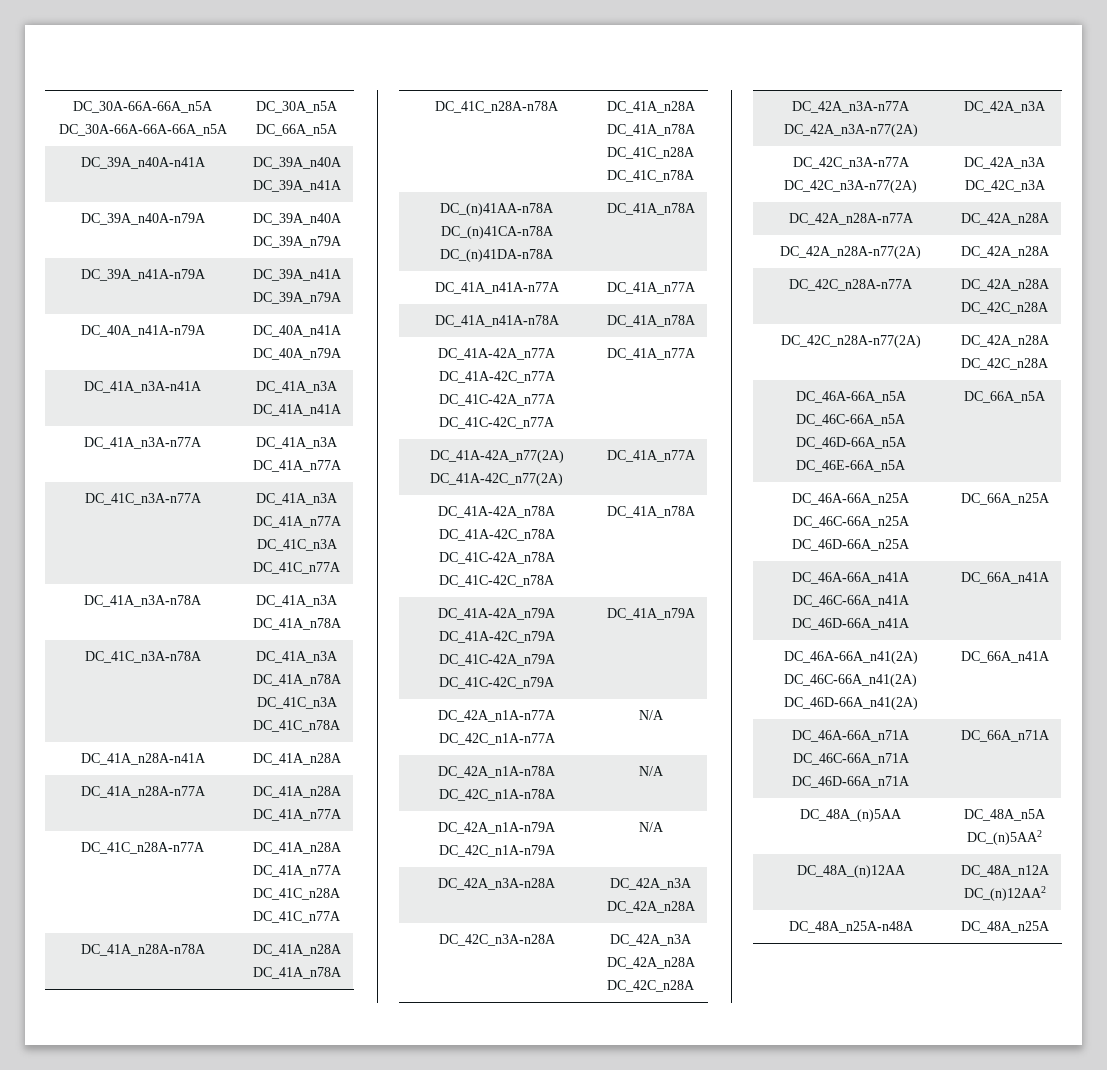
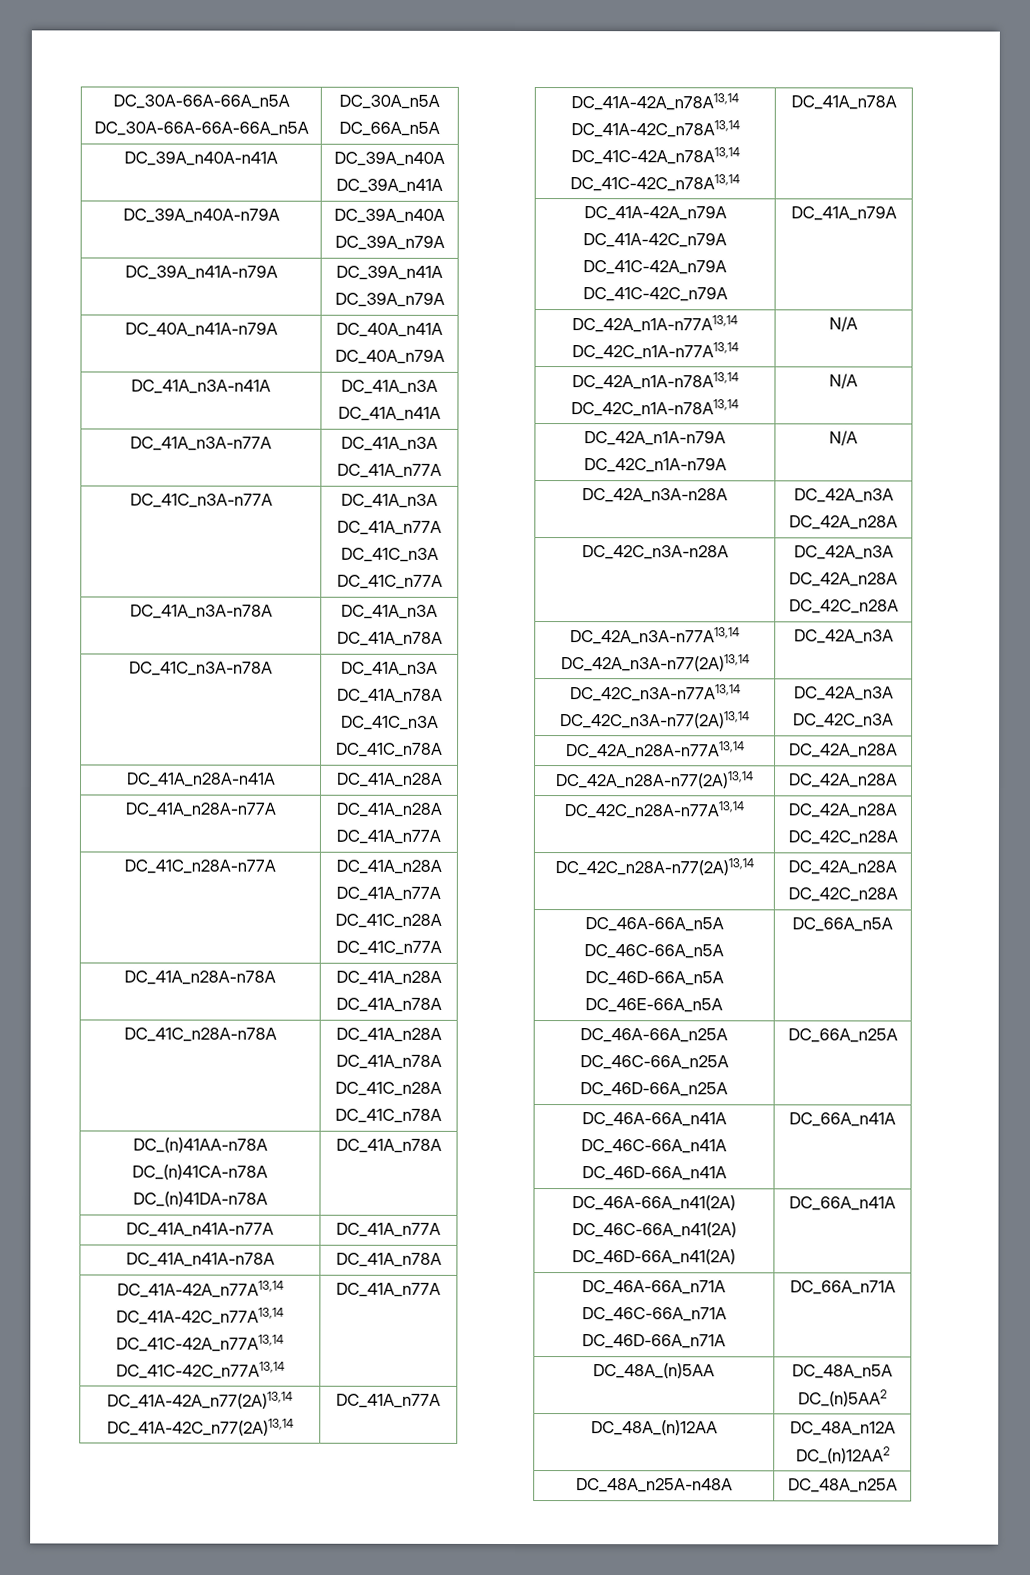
[438,348,556,360] [438,371,556,383] [438,394,556,406] [439,417,555,429] [606,348,696,360] [429,450,564,463] [430,473,563,486] [606,450,696,462] [438,506,556,518] [438,529,556,541] [438,552,556,564] [439,575,555,587] DC_41A-42A_n77A // DC_41A-42C_n77A // DC_41C-42A_n77A // DC_41C-42C_n77A | DC_41A_n77A // DC_41A-42A_n77(2A) // DC_41A-42C_n77(2A) | DC_41A_n77A // DC_41A-42A_n78A // DC_41A-42C_n78A // DC_41C-42A_n78A // DC_41C-42C_n78A -> [116,1280,284,1298] [116,1307,284,1325] [116,1334,284,1352] [115,1361,285,1379] [336,1282,441,1297] [107,1391,293,1409] [106,1418,294,1436] [336,1393,441,1408] [571,93,739,111] [570,120,740,138] [570,147,740,165] [570,174,740,192] DC_41A-42A_n77A13,14 // DC_41A-42C_n77A13,14 // DC_41C-42A_n77A13,14 // DC_41C-42C_n77A13,14 | DC_41A_n77A // DC_41A-42A_n77(2A)13,14 // DC_41A-42C_n77(2A)13,14 | DC_41A_n77A // DC_41A-42A_n78A13,14 // DC_41A-42C_n78A13,14 // DC_41C-42A_n78A13,14 // DC_41C-42C_n78A13,14
[438,710,556,722] [438,733,556,745] [638,710,664,720] [438,766,556,778] [438,789,556,801] DC_42A_n1A-n77A // DC_42C_n1A-n77A | N/A // DC_42A_n1A-n78A // DC_42C_n1A-n78A -> [572,315,738,333] [571,342,739,360] [829,316,858,332] [571,372,739,390] [571,399,739,417] DC_42A_n1A-n77A13,14 // DC_42C_n1A-n77A13,14 | N/A // DC_42A_n1A-n78A13,14 // DC_42C_n1A-n78A13,14
[792,101,910,113] [783,124,918,137] [964,101,1046,113] [792,157,910,169] [784,180,917,193] DC_42A_n3A-n77A // DC_42A_n3A-n77(2A) | DC_42A_n3A // DC_42C_n3A-n77A // DC_42C_n3A-n77(2A) -> [570,627,740,645] [560,654,750,672] [793,629,894,644] [569,684,741,702] [560,711,750,729] DC_42A_n3A-n77A13,14 // DC_42A_n3A-n77(2A)13,14 | DC_42A_n3A // DC_42C_n3A-n77A13,14 // DC_42C_n3A-n77(2A)13,14
[788,213,914,225] [960,213,1050,225] [780,246,921,259] [960,246,1050,258] [789,279,913,291] [960,279,1050,291] [961,302,1049,314] [780,335,921,348] DC_42A_n28A-n77A | DC_42A_n28A // DC_42A_n28A-n77(2A) | DC_42A_n28A // DC_42C_n28A-n77A | DC_42A_n28A // DC_42C_n28A // DC_42C_n28A-n77(2A) -> [565,741,745,759] [789,743,898,758] [555,771,754,789] [789,773,898,788] [564,801,744,819] [788,803,897,818] [787,830,898,845] [554,858,754,876] DC_42A_n28A-n77A13,14 | DC_42A_n28A // DC_42A_n28A-n77(2A)13,14 | DC_42A_n28A // DC_42C_n28A-n77A13,14 | DC_42A_n28A // DC_42C_n28A // DC_42C_n28A-n77(2A)13,14

